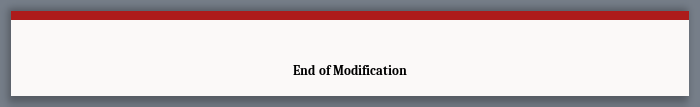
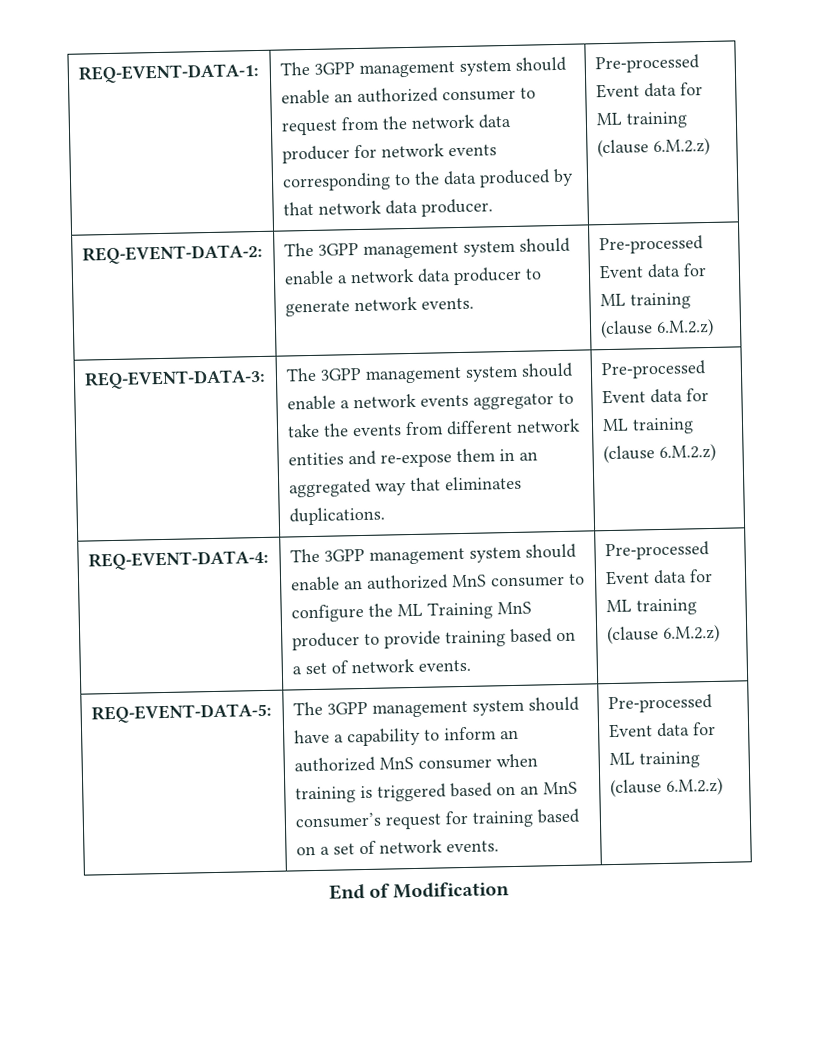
(292, 69) none -> [77,62,260,84] [279,56,567,78] [280,87,536,105] [280,113,512,136] [281,143,497,164] [281,168,574,192] [282,198,493,217] [594,54,700,74] [595,82,703,99] [595,111,688,129] [596,137,710,158] [81,243,263,265] [283,237,571,259] [283,266,542,286] [284,296,474,317] [598,235,704,255] [598,263,707,280] [599,292,691,310] [599,318,714,339] [83,368,266,390] [285,362,574,384] [286,392,574,411] [286,418,581,438] [287,448,538,468] [288,475,522,498] [288,506,385,526] [600,360,707,380] [601,388,709,405] [601,417,694,435] [602,443,716,464] [87,549,269,571] [289,543,577,565] [289,573,585,592] [290,601,532,623] [291,628,576,651] [291,658,471,675] [604,541,710,561] [604,568,713,586] [605,598,697,616] [606,624,720,645] [90,702,272,724] [292,696,580,718] [293,726,519,747] [293,753,538,773] [294,781,578,804] [294,808,580,830] [295,839,499,856] [607,693,713,714] [608,721,716,739] [608,751,700,769] [609,777,723,798] REQ-EVENT-DATA-1: | The 3GPP management system should enable an authorized consumer to request from the network data producer for network events corresponding to the data produced by that network data producer. | Pre-processed Event data for ML training (clause 6.M.2.z) // REQ-EVENT-DATA-2: | The 3GPP management system should enable a network data producer to generate network events. | Pre-processed Event data for ML training (clause 6.M.2.z) // REQ-EVENT-DATA-3: | The 3GPP management system should enable a network events aggregator to take the events from different network entities and re-expose them in an aggregated way that eliminates duplications. | Pre-processed Event data for ML training (clause 6.M.2.z) // REQ-EVENT-DATA-4: | The 3GPP management system should enable an authorized MnS consumer to configure the ML Training MnS producer to provide training based on a set of network events. | Pre-processed Event data for ML training (clause 6.M.2.z) // REQ-EVENT-DATA-5: | The 3GPP management system should have a capability to inform an authorized MnS consumer when training is triggered based on an MnS consumer’s request for training based on a set of network events. | Pre-processed Event data for ML training (clause 6.M.2.z) //

